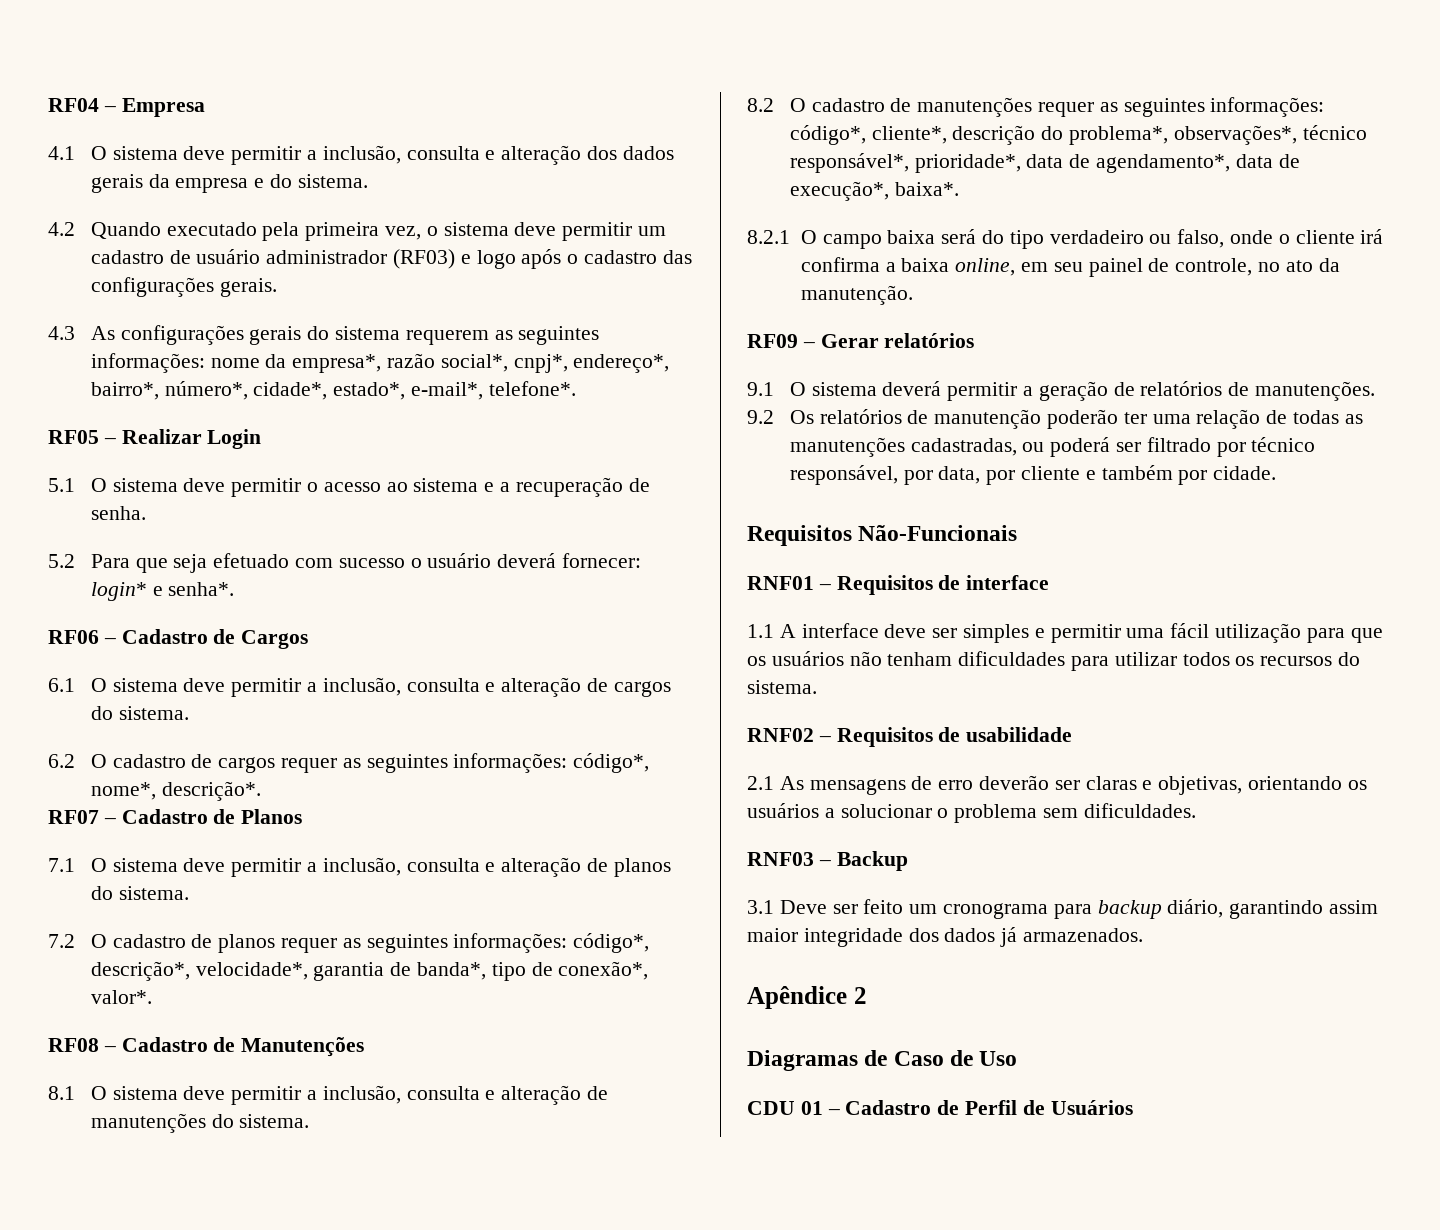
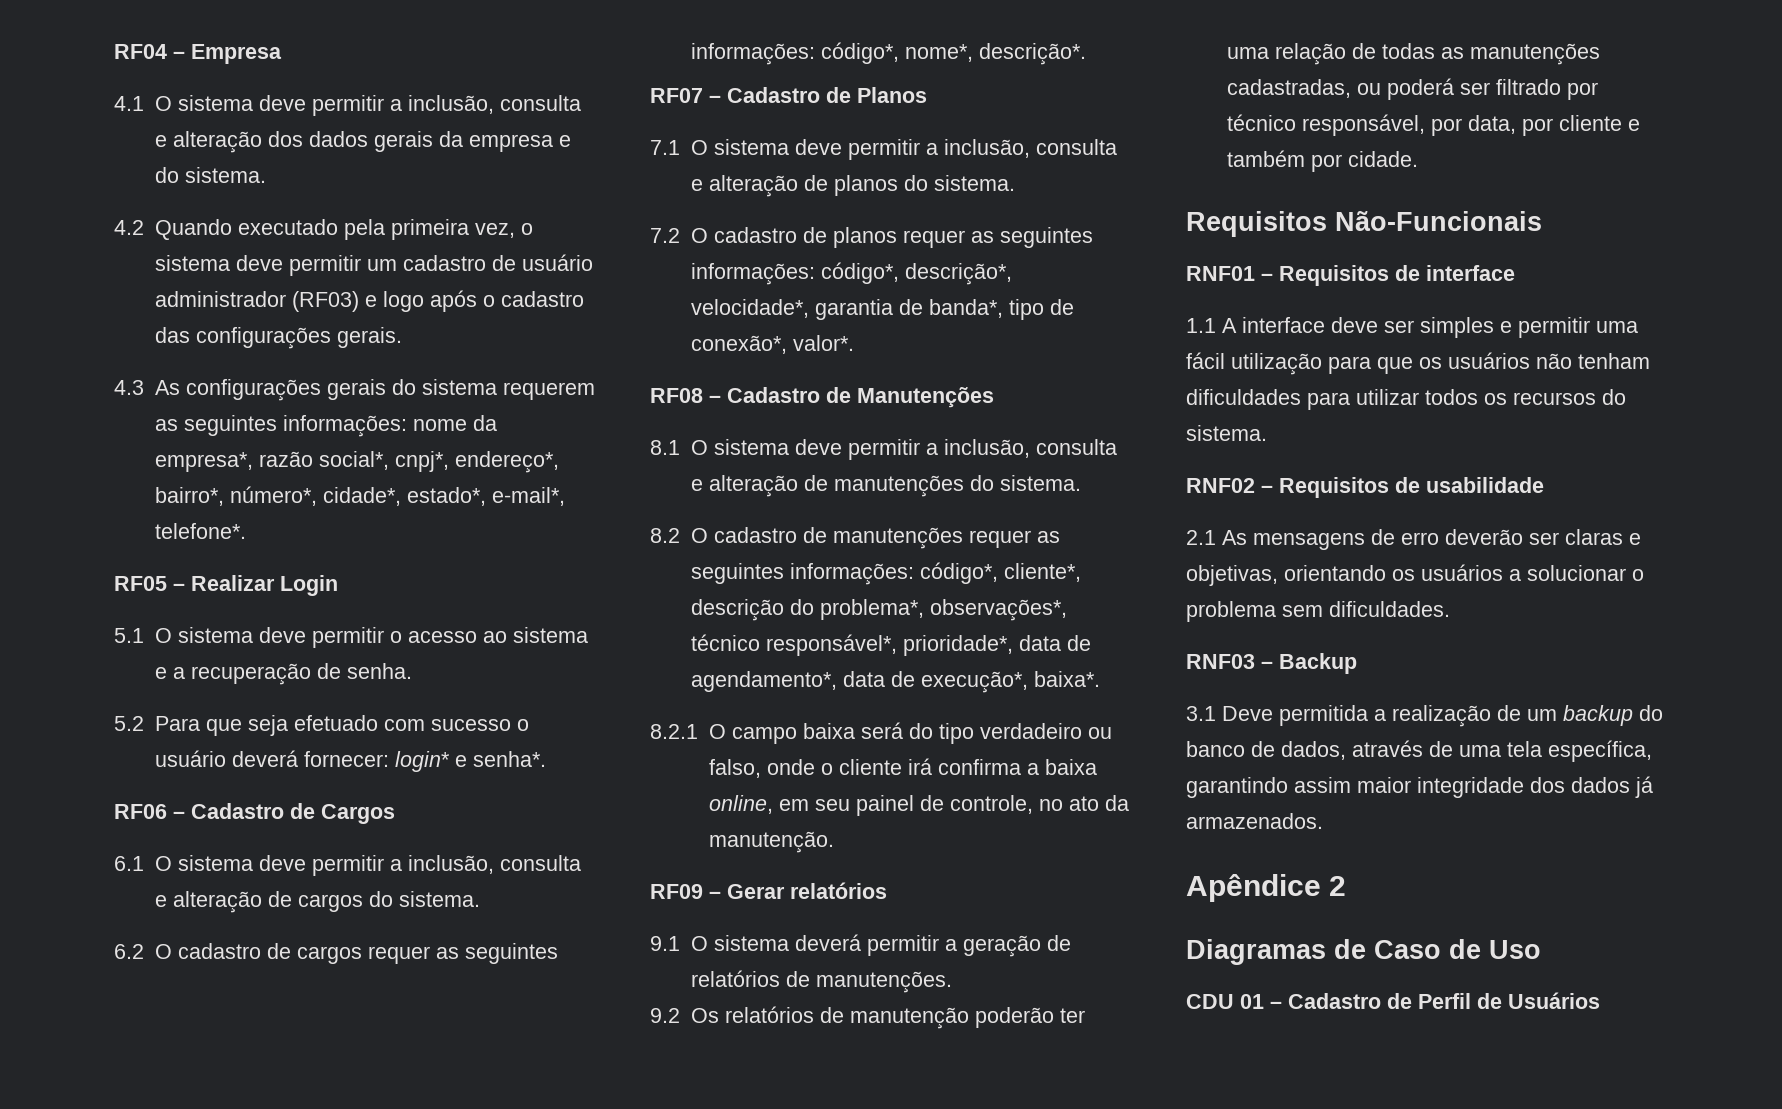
[832,899,1224,919] ser feito um cronograma para backup diário, -> [1279,705,1663,727] [1186,740,1652,762] permitida a realização de um backup do banco de dados, através de uma tela específica,

